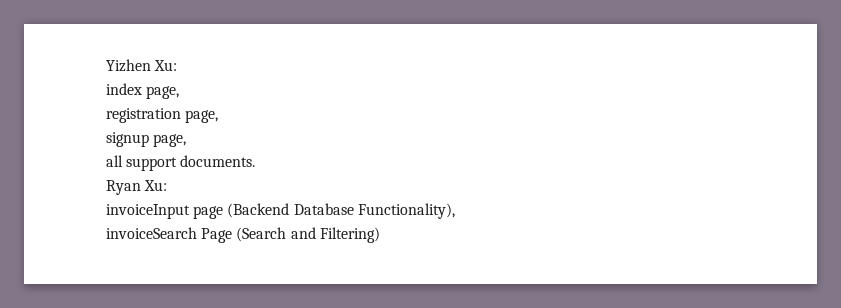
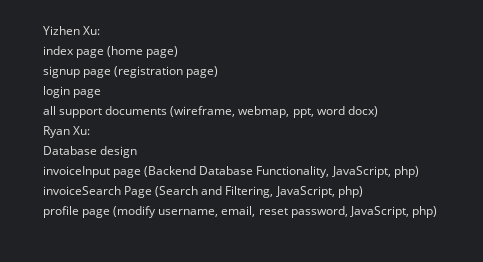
[146,86,180,99] [106,108,219,123] [106,132,187,147] [106,155,256,171] page, // registration page, // signup page, // all support documents. -> [76,46,179,58] [43,66,219,78] [43,86,102,98] [43,106,378,118] page (home page) // signup page (registration page) // login page // all support documents (wireframe, webmap, ppt, word docx)
(168, 185) none -> [43,146,138,158] // Database design
[357,203,455,219] Functionality), -> [256,166,419,178] Functionality, JavaScript, php)
[319,227,380,243] Filtering) -> [225,186,363,198] [43,206,437,218] Filtering, JavaScript, php) // profile page (modify username, email, reset password, JavaScript, php)

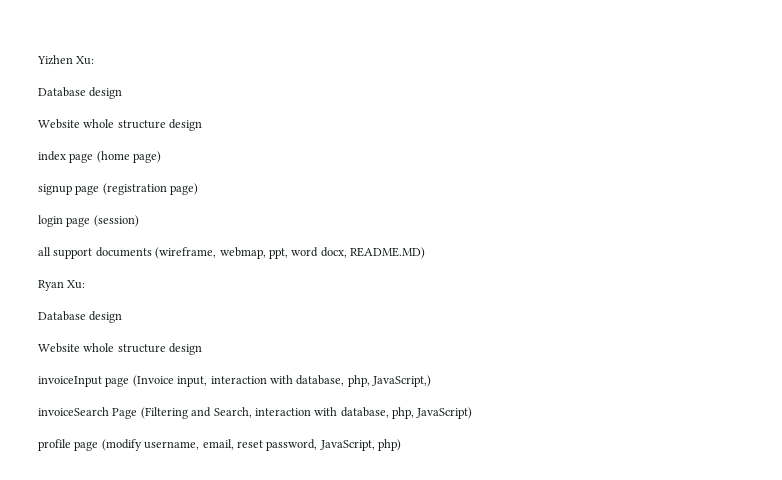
(101, 30) none -> [38,87,123,99] [38,119,203,131] // Database design // Website whole structure design
(102, 93) none -> [93,215,139,227] (session)
[347,106,378,117] docx) -> [320,247,425,259] docx, README.MD)
[43,166,419,178] [43,186,363,198] invoiceInput page (Backend Database Functionality, JavaScript, php) // invoiceSearch Page (Search and Filtering, JavaScript, php) -> [38,343,203,355] [38,375,431,387] [38,407,473,419] Website whole structure design // invoiceInput page (Invoice input, interaction with database, php, JavaScript,) // invoiceSearch Page (Filtering and Search, interaction with database, php, JavaScript)

